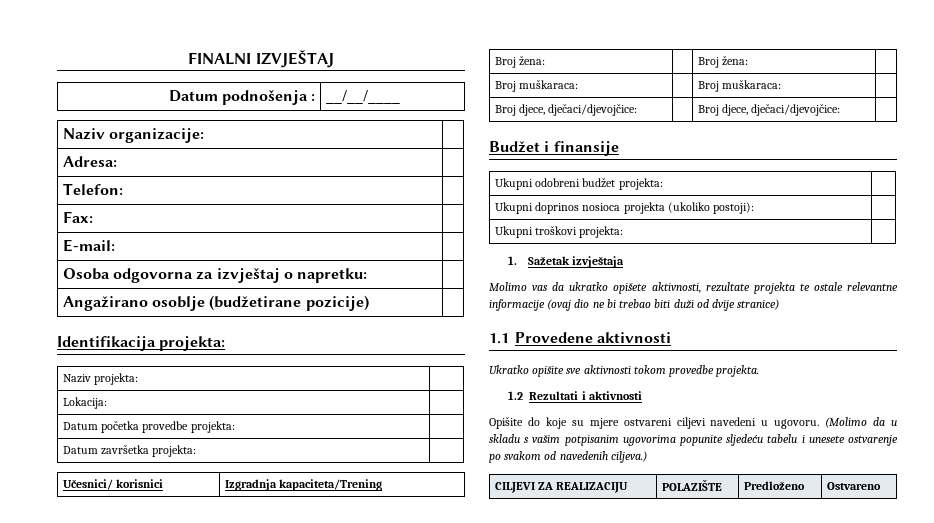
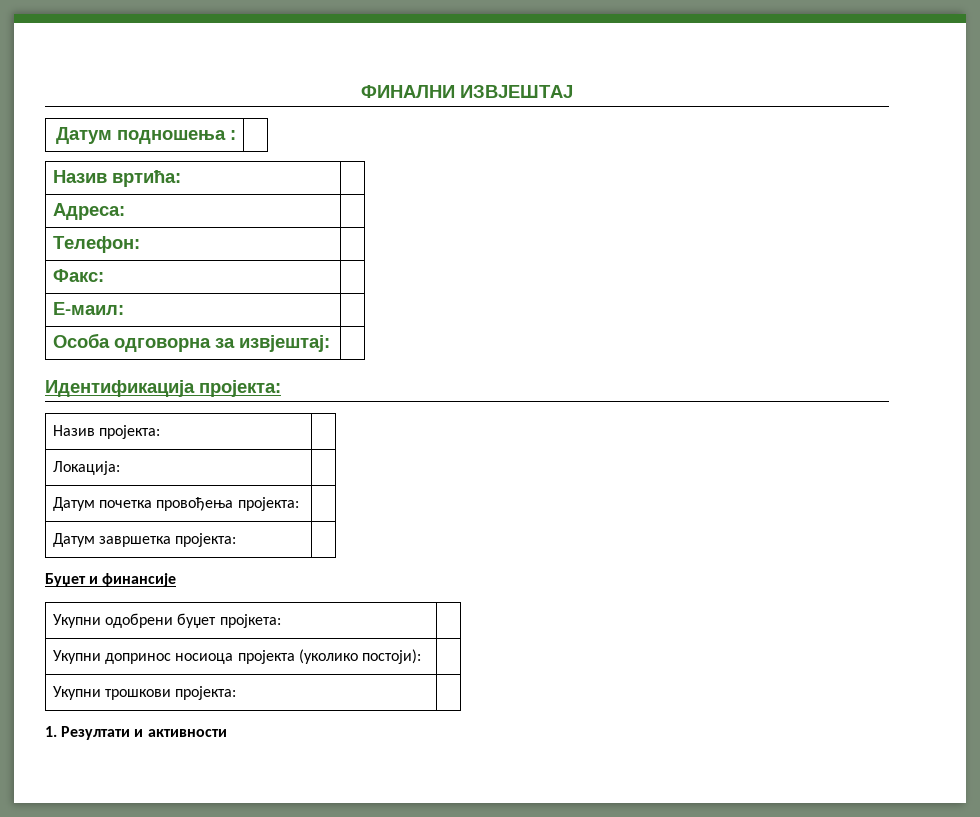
[188,50,334,68] [168,90,316,105] [325,90,400,104] [62,128,205,143] [62,156,117,167] [62,183,123,195] [62,211,93,223] [62,239,115,252] [62,268,368,283] [62,295,369,311] [57,336,226,351] [62,373,139,385] [62,397,107,409] [62,421,235,433] [62,445,197,457] [62,479,164,490] [224,479,383,491] [494,56,546,68] [697,56,749,68] [494,80,579,92] [697,80,782,92] [494,104,638,116] [697,104,841,116] [489,141,619,156] [494,178,663,190] [494,202,754,214] [494,226,624,238] [508,256,624,268] [489,282,898,294] [489,299,780,311] [489,332,672,344] [489,365,760,377] [508,391,642,400] [489,417,897,429] [489,434,898,446] [489,451,647,463] [494,482,629,493] [661,479,722,491] [743,481,805,490] [826,482,881,490] FINALNI IZVJEŠTAJ // Datum podnošenja : | __/__/____ // Naziv organizacije: | // Adresa: | // Telefon: | // Fax: | // E-mail: | // Osoba odgovorna za izvještaj o napretku: | // Angažirano osoblje (budžetirane pozicije) | // Identifikacija projekta: // Naziv projekta: | // Lokacija: | // Datum početka provedbe projekta: | // Datum završetka projekta: | // Učesnici/ korisnici | Izgradnja kapaciteta/Trening // Broj žena: | | Broj žena: | // Broj muškaraca: | | Broj muškaraca: | // Broj djece, dječaci/djevojčice: | | Broj djece, dječaci/djevojčice: | // Budžet i finansije // Ukupni odobreni budžet projekta: | // Ukupni doprinos nosioca projekta (ukoliko postoji): | // Ukupni troškovi projekta: | // 1. Sažetak izvještaja // Molimo vas da ukratko opišete aktivnosti, rezultate projekta te ostale relevantne informacije (ovaj dio ne bi trebao biti duži od dvije stranice) // 1.1 Provedene aktivnosti // Ukratko opišite sve aktivnosti tokom provedbe projekta. // 1.2 Rezultati i aktivnosti // Opišite do koje su mjere ostvareni ciljevi navedeni u ugovoru. (Molimo da u skladu s vašim potpisanim ugovorima popunite sljedeću tabelu i unesete ostvarenje po svakom od navedenih ciljeva.) // CILJEVI ZA REALIZACIJU | POLAZIŠTE | Predloženo | Ostvareno -> [361,85,573,98] [55,127,236,144] [53,170,182,187] [53,203,126,220] [53,236,141,253] [53,269,105,282] [53,302,125,315] [53,333,331,352] [45,380,281,397] [53,425,161,439] [53,461,121,475] [53,497,299,511] [53,533,237,547] [45,573,177,587] [53,613,281,628] [53,649,422,664] [53,686,237,700] [45,726,227,740] ФИНАЛНИ ИЗВЈЕШТАЈ // Датум подношења : | // Назив вртића: | // Адреса: | // Телефон: | // Факс: | // Е-маил: | // Особа одговорна за извјештај: | // Идентификација пројекта: // Назив пројекта: | // Локација: | // Датум почетка провођења пројекта: | // Датум завршетка пројекта: | // Буџет и финансије // Укупни одобрени буџет пројкета: | // Укупни допринос носиоца пројекта (уколико постоји): | // Укупни трошкови пројекта: | // 1. Резултати и активности

